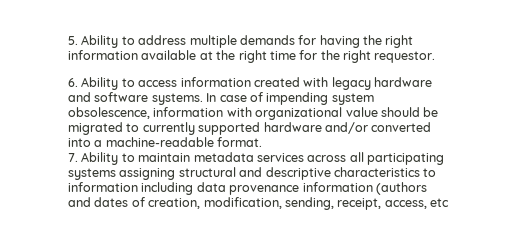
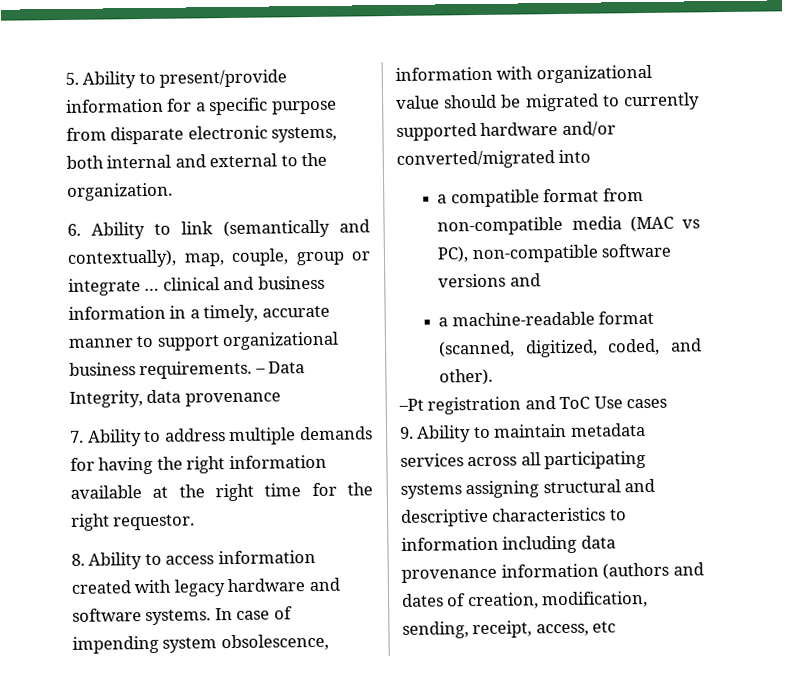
(135, 40) none -> [159,69,288,88] [66,97,337,116] [66,125,338,145] [66,152,328,169] [67,182,173,201] [67,219,370,240] [67,248,370,268] [68,275,325,296] [68,304,330,323] [68,331,340,351] [69,360,306,380] [69,389,281,408] [70,429,162,447] present/provide information for a specific purpose from disparate electronic systems, both internal and external to the organization. // 6. Ability to link (semantically and contextually), map, couple, group or integrate … clinical and business information in a timely, accurate manner to support organizational business requirements. – Data Integrity, data provenance // 7. Ability to
[68,78,78,87] 6. -> [71,553,85,566] 8.
[371,122,432,132] converted -> [396,150,555,169] converted/migrated
[94,137,263,147] [68,153,78,162] a machine-readable format. // 7. -> [437,188,644,208] [437,215,700,236] [437,243,672,264] [438,273,541,288] [438,310,655,327] [438,338,702,358] [439,368,494,386] [398,396,668,415] [399,426,414,439] // a compatible format from non-compatible media (MAC vs PC), non-compatible software versions and // a machine-readable format (scanned, digitized, coded, and other). // –Pt registration and ToC Use cases // 9.

